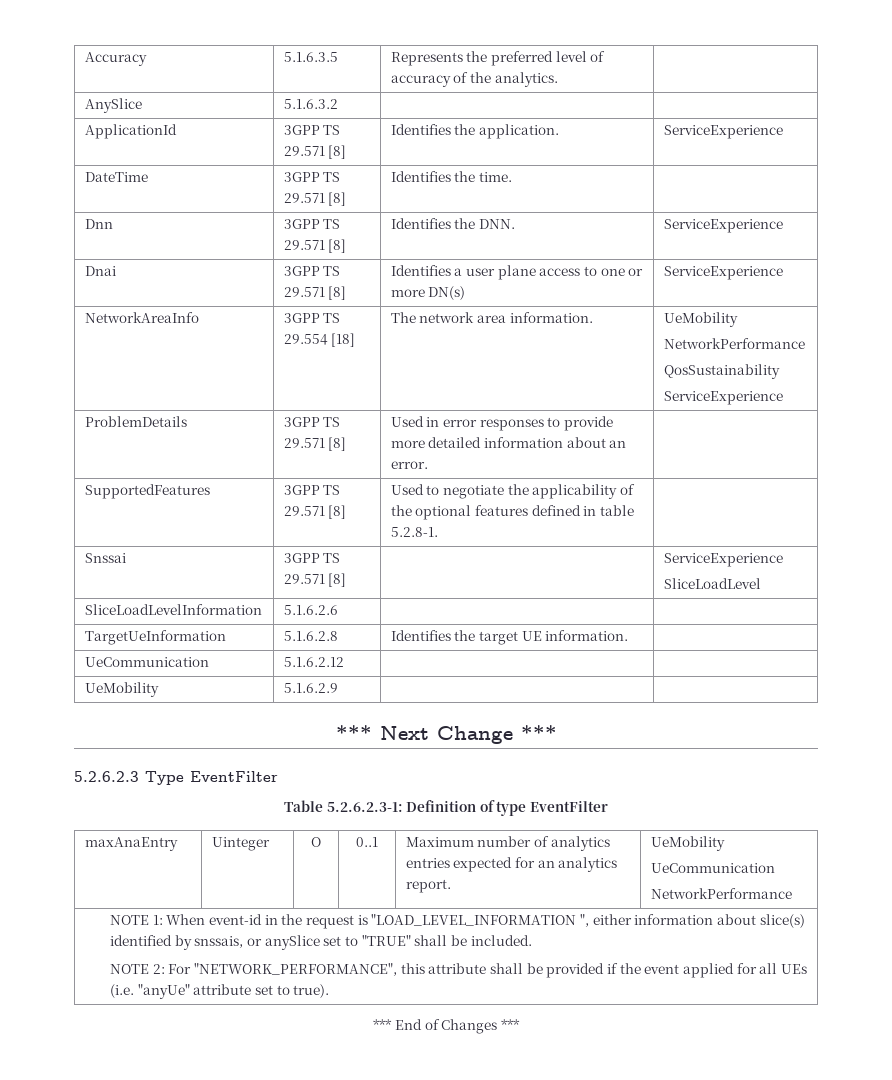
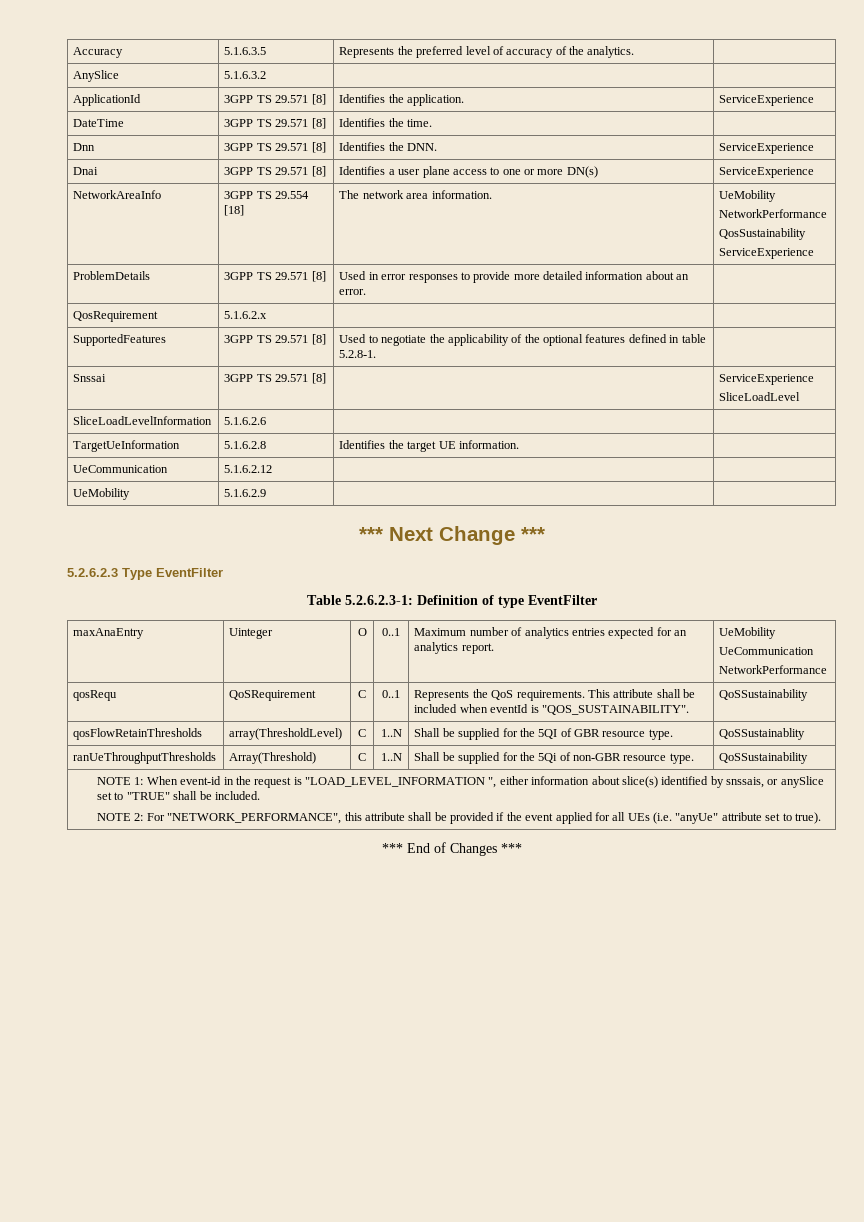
(428, 465) none -> [73,311,159,322] [224,311,268,319] // QosRequirement | 5.1.6.2.x | |
(792, 893) none -> [73,690,118,701] [229,690,317,701] [358,690,366,698] [382,690,400,698] [414,689,696,701] [414,704,689,715] [719,689,809,701] [73,728,203,740] [229,728,343,740] [358,729,366,737] [380,729,402,737] [414,728,673,740] [719,728,806,740] [73,752,217,764] [229,752,317,764] [358,753,366,761] [380,753,402,761] [414,752,694,764] [719,752,809,764] // qosRequ | QoSRequirement | C | 0..1 | Represents the QoS requirements. This attribute shall be included when eventId is "QOS_SUSTAINABILITY". | QoSSustainability // qosFlowRetainThresholds | array(ThresholdLevel) | C | 1..N | Shall be supplied for the 5QI of GBR resource type. | QoSSustainablity // ranUeThroughputThresholds | Array(Threshold) | C | 1..N | Shall be supplied for the 5Qi of non-GBR resource type. | QoSSustainability

